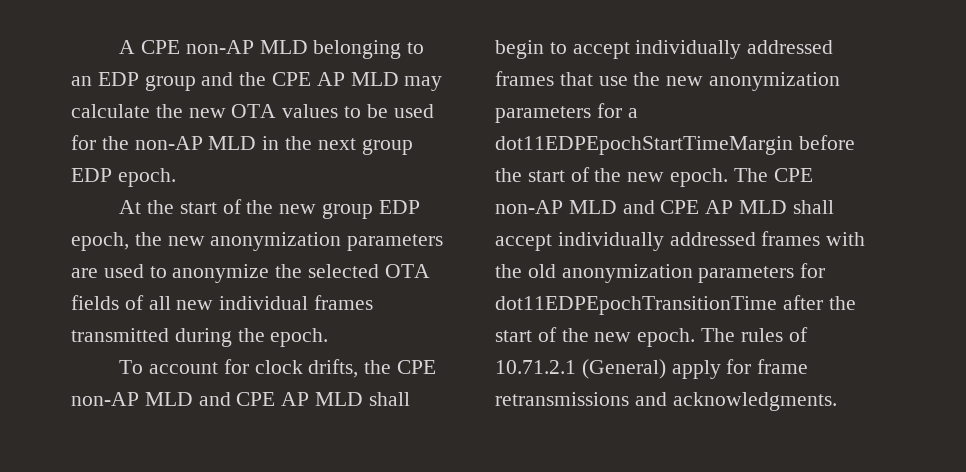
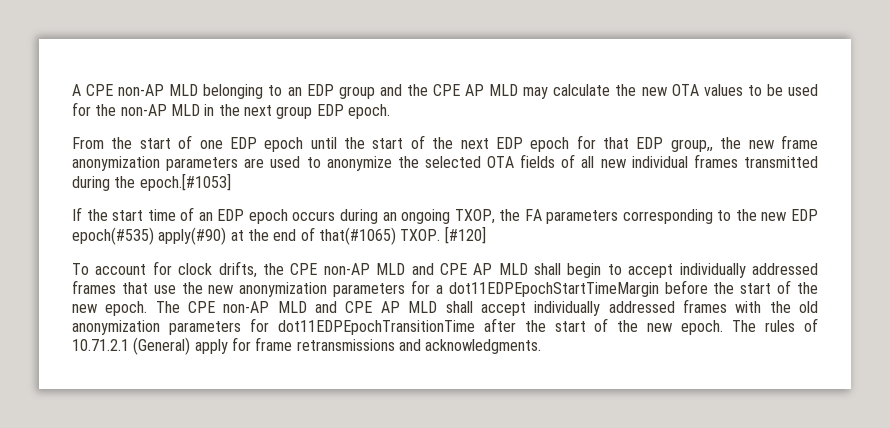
[119,199,420,219] [71,232,205,251] At the start of the new group EDP epoch, the new -> [72,135,819,152] From the start of one EDP epoch until the start of the next EDP epoch for that EDP group,, the new frame
[270,328,329,347] epoch. -> [139,173,231,191] [72,207,818,224] [72,226,486,245] epoch.[#1053] // If the start time of an EDP epoch occurs during an ongoing TXOP, the FA parameters corresponding to the new EDP epoch(#535) apply(#90) at the end of that(#1065) TXOP. [#120]

